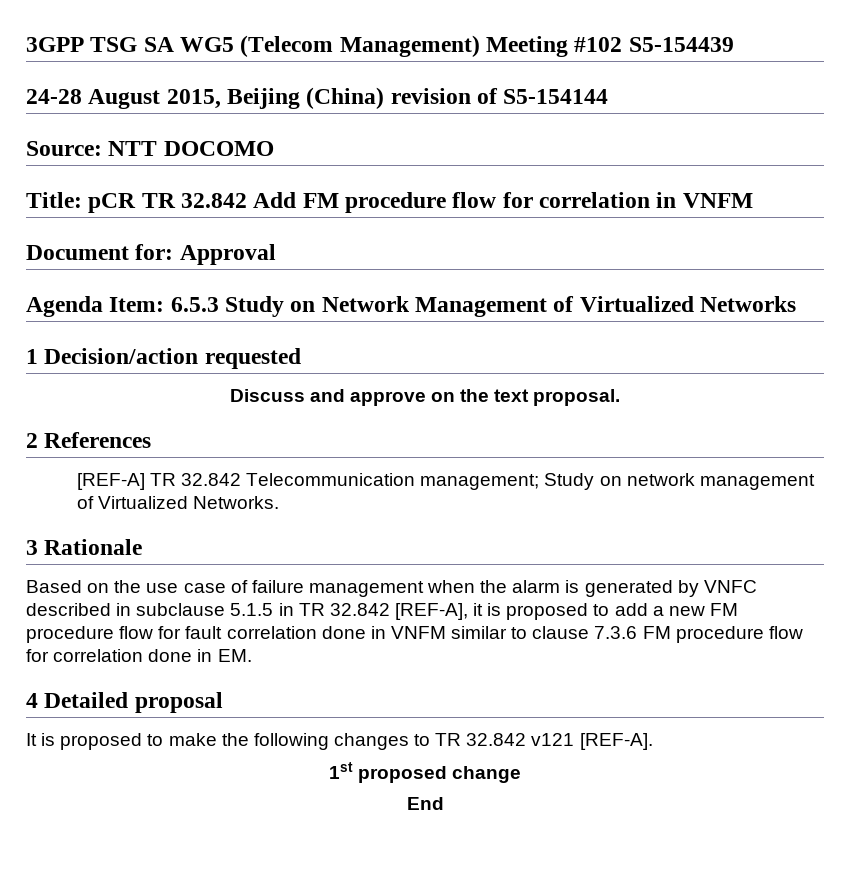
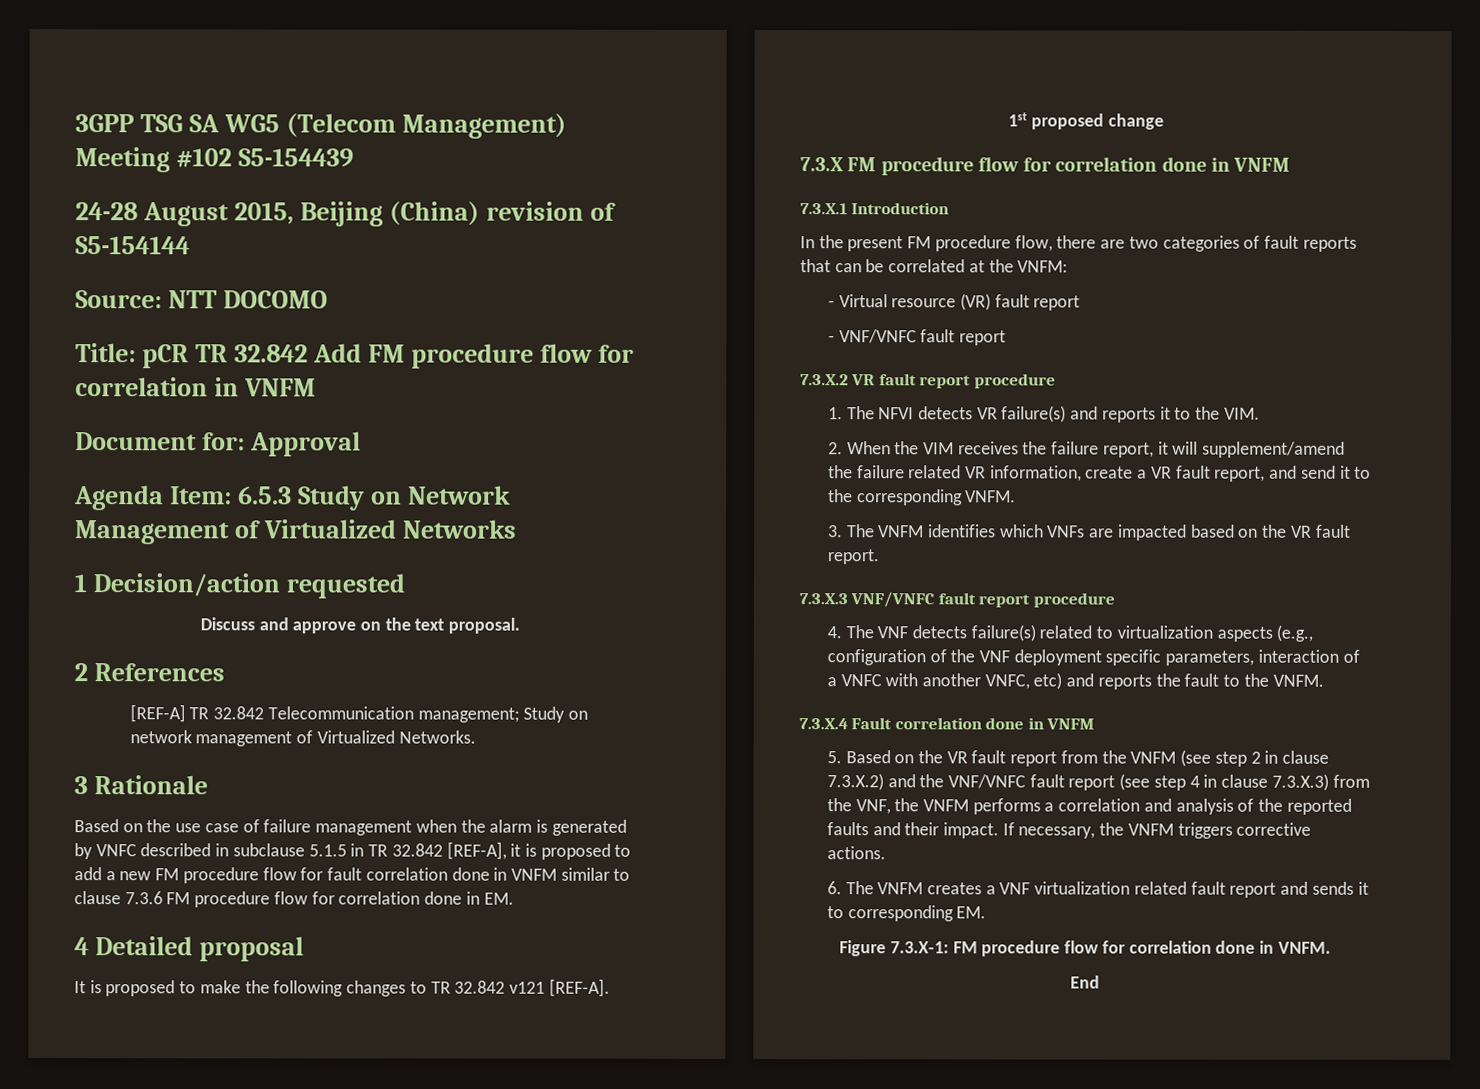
(522, 774) none -> [800,156,1291,176] [800,202,950,215] [800,235,1357,252] [800,259,1069,273] [827,293,1081,311] [827,329,1007,346] [800,373,1056,389] [827,405,1260,423] [827,441,1346,458] [827,465,1372,482] [827,489,1017,506] [827,524,1351,541] [826,549,879,565] [799,592,1115,608] [826,624,1314,642] [826,649,1360,666] [826,672,1324,690] [799,717,1095,730] [826,749,1329,767] [826,773,1370,791] [826,798,1352,815] [826,822,1312,839] [826,846,886,860] [826,881,1369,898] [826,905,987,922] [839,940,1331,957] // 7.3.X FM procedure flow for correlation done in VNFM // 7.3.X.1 Introduction // In the present FM procedure flow, there are two categories of fault reports that can be correlated at the VNFM: // - Virtual resource (VR) fault report // - VNF/VNFC fault report // 7.3.X.2 VR fault report procedure // 1. The NFVI detects VR failure(s) and reports it to the VIM. // 2. When the VIM receives the failure report, it will supplement/amend the failure related VR information, create a VR fault report, and send it to the corresponding VNFM. // 3. The VNFM identifies which VNFs are impacted based on the VR fault report. // 7.3.X.3 VNF/VNFC fault report procedure // 4. The VNF detects failure(s) related to virtualization aspects (e.g., configuration of the VNF deployment specific parameters, interaction of a VNFC with another VNFC, etc) and reports the fault to the VNFM. // 7.3.X.4 Fault correlation done in VNFM // 5. Based on the VR fault report from the VNFM (see step 2 in clause 7.3.X.2) and the VNF/VNFC fault report (see step 4 in clause 7.3.X.3) from the VNF, the VNFM performs a correlation and analysis of the reported faults and their impact. If necessary, the VNFM triggers corrective actions. // 6. The VNFM creates a VNF virtualization related fault report and sends it to corresponding EM. // Figure 7.3.X-1: FM procedure flow for correlation done in VNFM.

